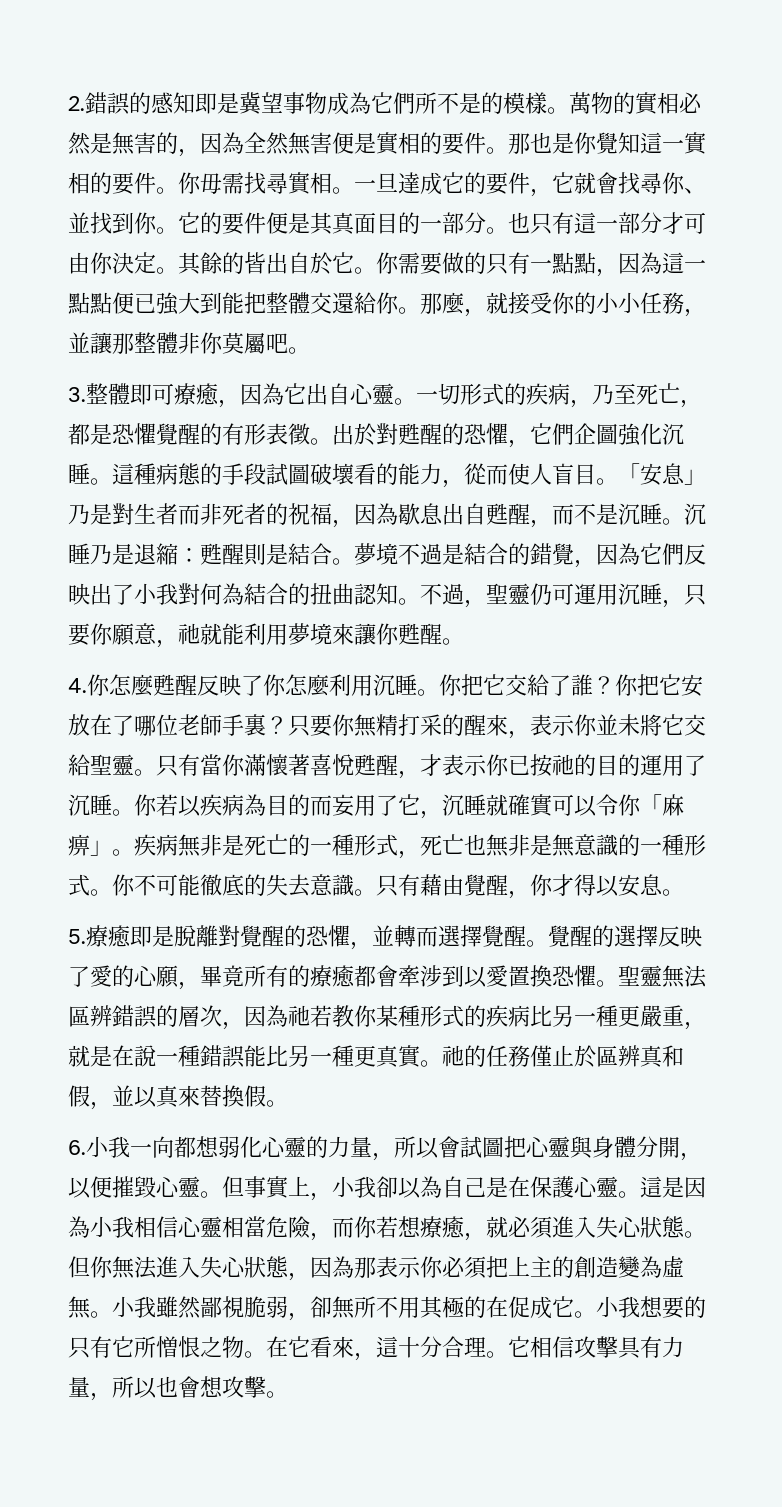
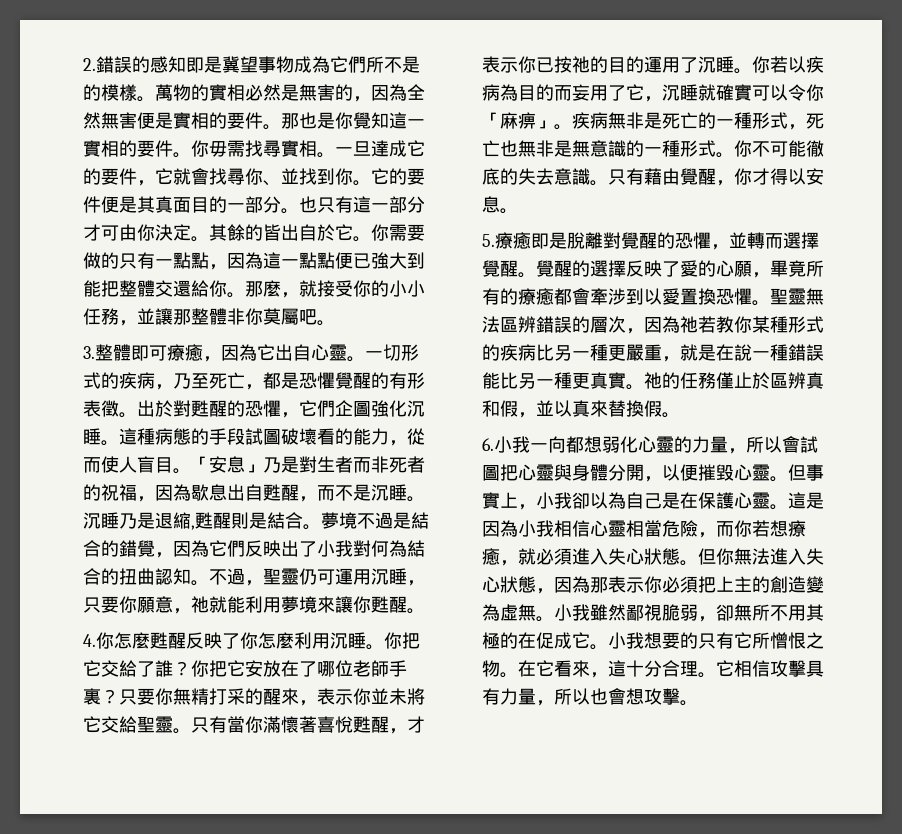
[178,548,200,562] ： -> [191,525,195,530] ,

